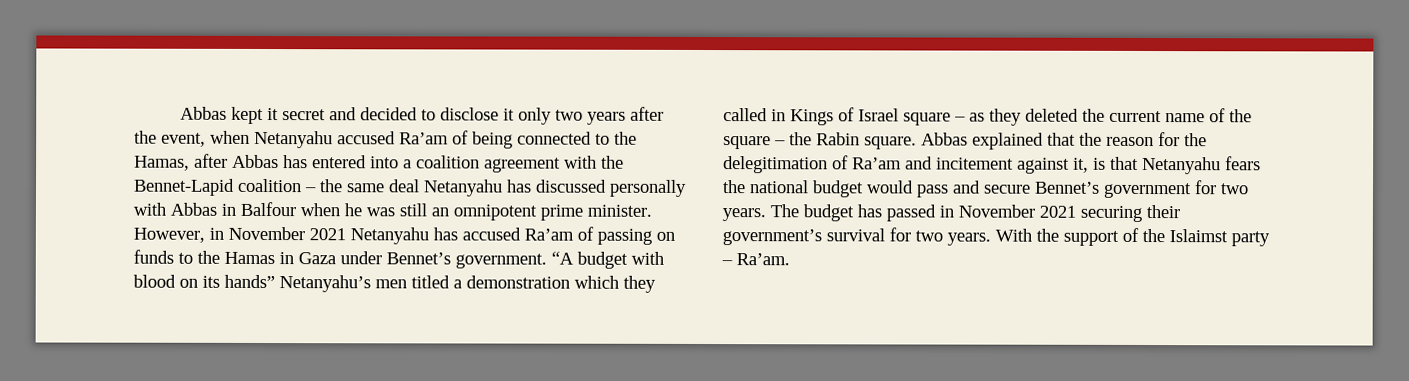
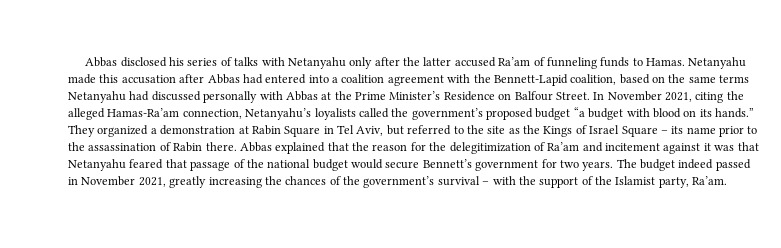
[179,106,664,125] [134,130,637,149] [134,155,190,171] Abbas kept it secret and decided to disclose it only two years after the event, when Netanyahu accused Ra’am of being connected to the Hamas, -> [85,57,747,69] [68,74,176,84] Abbas disclosed his series of talks with Netanyahu only after the latter accused Ra’am of funneling funds to Hamas. Netanyahu made this accusation
[283,155,308,169] has -> [242,74,263,84] had
[133,178,687,197] [133,201,652,221] [133,226,675,245] [133,249,574,269] Bennet-Lapid coalition – the same deal Netanyahu has discussed personally with Abbas in Balfour when he was still an omnipotent prime minister. However, in November 2021 Netanyahu has accused Ra’am of passing on funds to the Hamas in Gaza under Bennet’s government. “A -> [493,74,750,86] [68,91,744,103] [68,107,585,120] Bennett-Lapid coalition, based on the same terms Netanyahu had discussed personally with Abbas at the Prime Minister’s Residence on Balfour Street. In November 2021, citing the alleged Hamas-Ra’am connection, Netanyahu’s loyalists called the government’s proposed budget “a
[224,274,656,293] [723,107,1252,126] [723,132,917,150] hands” Netanyahu’s men titled a demonstration which they called in Kings of Israel square – as they deleted the current name of the square – the Rabin square. -> [715,108,754,118] [68,125,758,137] [68,142,237,152] hands.” They organized a demonstration at Rabin Square in Tel Aviv, but referred to the site as the Kings of Israel Square – its name prior to the assassination of Rabin there.
[723,156,828,174] delegitimation -> [449,142,531,154] delegitimization
[1073,156,1261,175] [722,180,1100,198] it, is that Netanyahu fears the national budget would pass and secure Bennet’s -> [703,142,759,151] [68,159,472,171] it was that Netanyahu feared that passage of the national budget would secure Bennett’s
[857,204,882,218] has -> [678,159,714,169] indeed
[1039,205,1180,222] [722,227,1032,246] 2021 securing their government’s survival for two years. With -> [138,176,516,188] 2021, greatly increasing the chances of the government’s survival – with
[1169,229,1270,247] [721,260,733,266] Islaimst party – -> [615,176,689,188] Islamist party,

